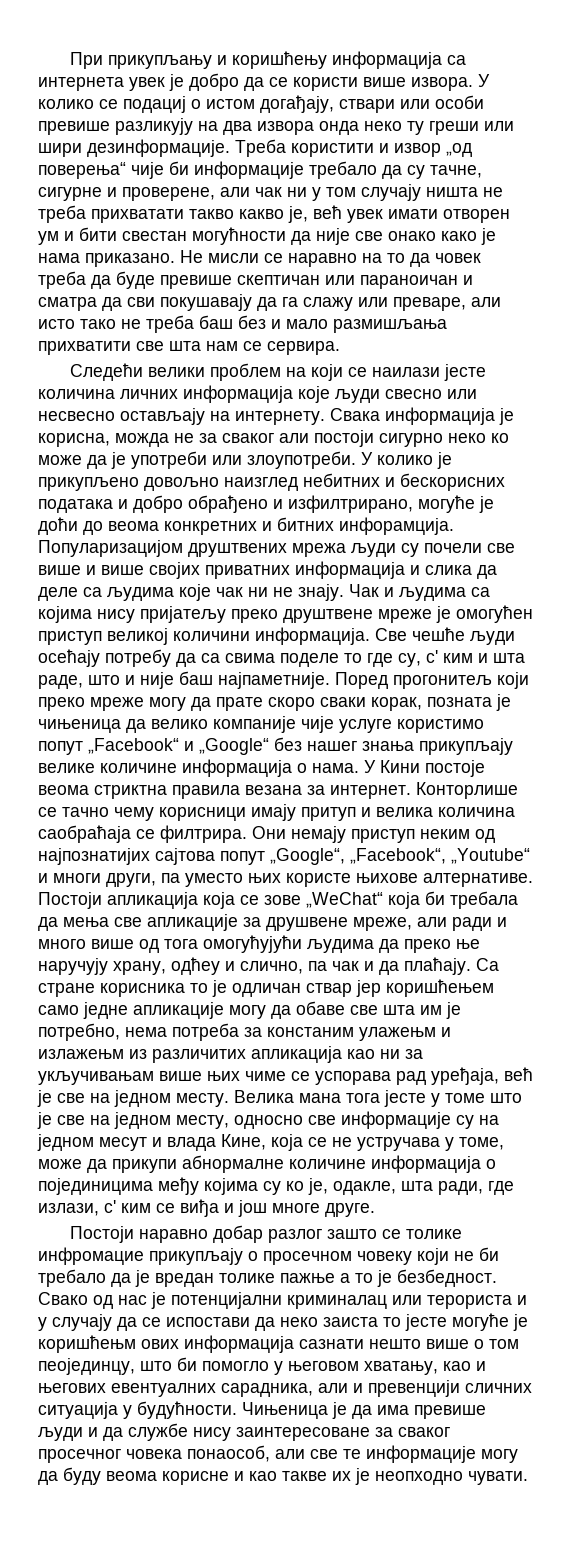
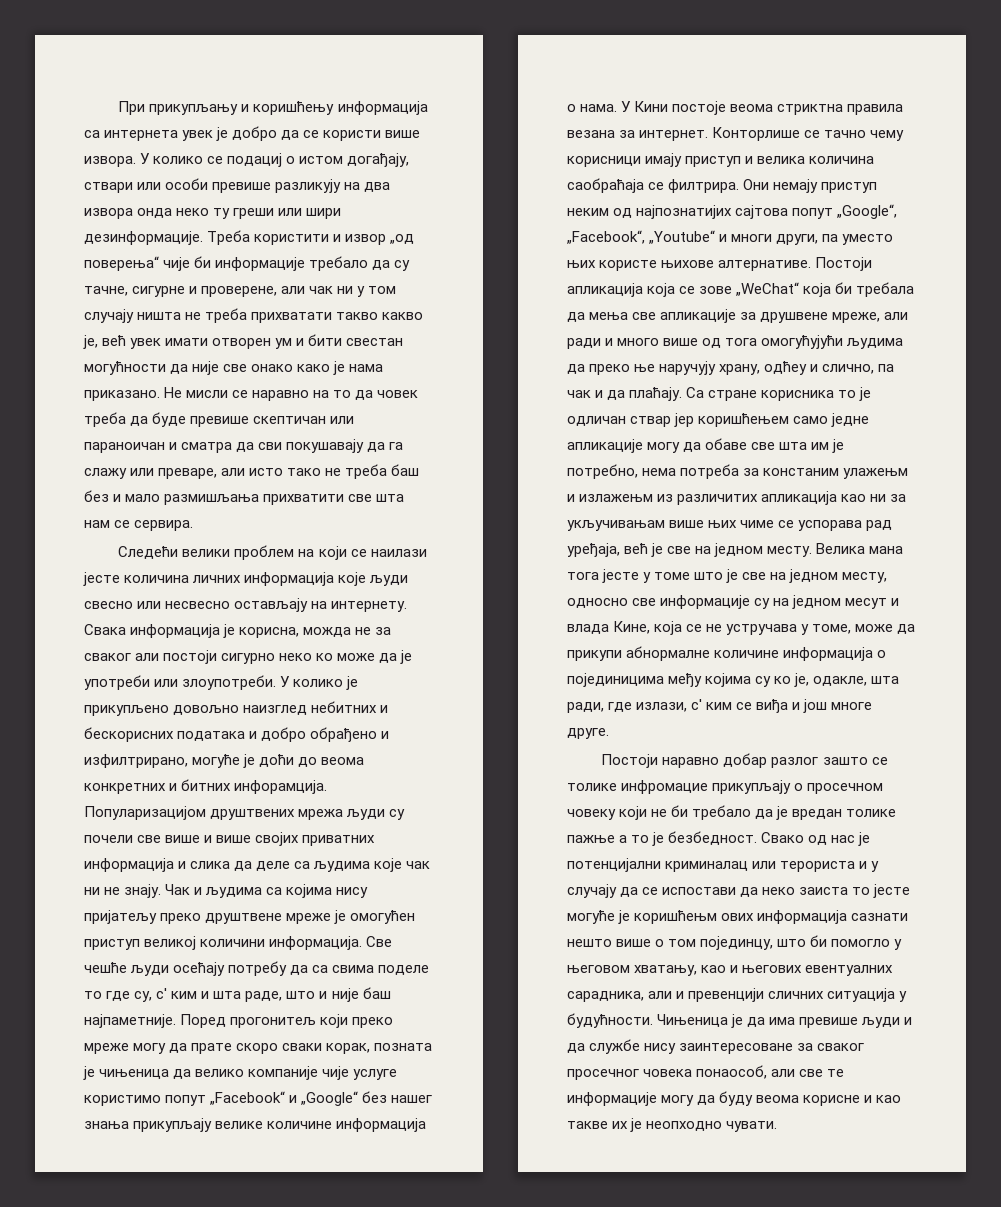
[301,807,356,821] притуп -> [685,156,742,167] приступ
[38,1358,135,1375] пеојединцу, -> [700,936,774,950] појединцу,

